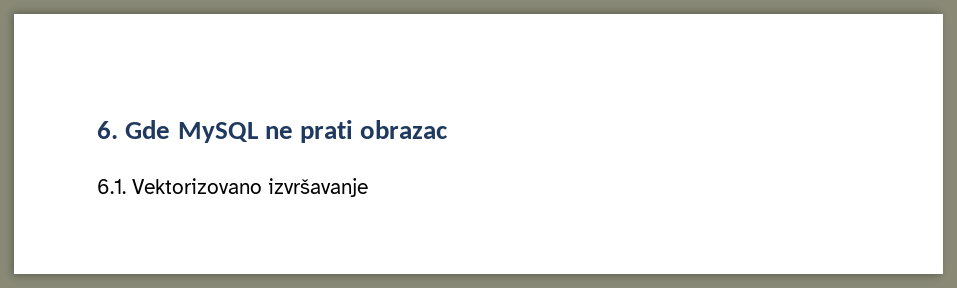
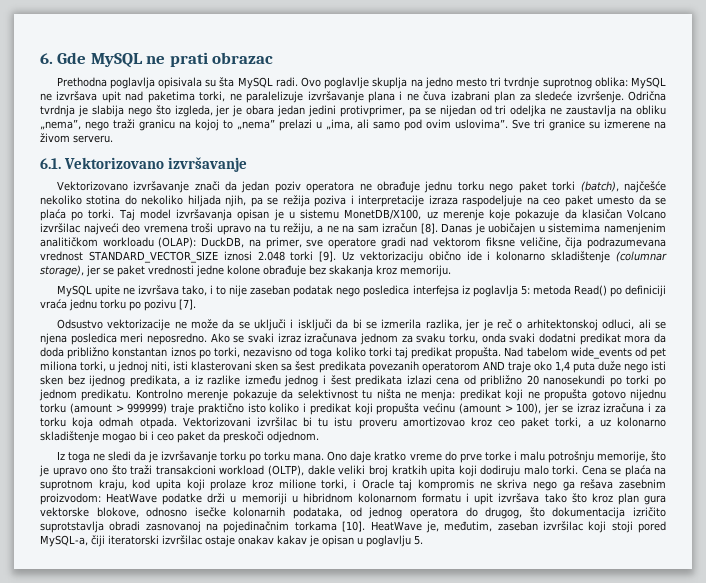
[97,178,368,197] 6.1. Vektorizovano izvršavanje -> [56,77,666,89] [40,91,667,103] [40,105,667,117] [40,119,666,131] [40,133,113,143] [40,157,248,172] [56,181,666,193] [40,195,667,207] [40,209,667,221] [40,223,667,235] [40,237,666,249] [40,251,668,263] [40,265,451,277] [56,285,667,297] [40,299,196,311] [56,319,667,331] [40,333,666,345] [40,347,666,359] [40,361,666,373] [40,375,666,387] [39,389,666,401] [40,403,667,415] [40,417,666,429] [40,431,319,443] [56,451,666,463] [39,465,666,477] [40,479,666,491] [40,493,667,505] [40,507,667,519] [40,521,666,533] [40,535,423,547] Prethodna poglavlja opisivala su šta MySQL radi. Ovo poglavlje skuplja na jedno mesto tri tvrdnje suprotnog oblika: MySQL ne izvršava upit nad paketima torki, ne paralelizuje izvršavanje plana i ne čuva izabrani plan za sledeće izvršenje. Odrična tvrdnja je slabija nego što izgleda, jer je obara jedan jedini protivprimer, pa se nijedan od tri odeljka ne zaustavlja na obliku „nema”, nego traži granicu na kojoj to „nema” prelazi u „ima, ali samo pod ovim uslovima”. Sve tri granice su izmerene na živom serveru. // 6.1. Vektorizovano izvršavanje // Vektorizovano izvršavanje znači da jedan poziv operatora ne obrađuje jednu torku nego paket torki (batch), najčešće nekoliko stotina do nekoliko hiljada njih, pa se režija poziva i interpretacije izraza raspodeljuje na ceo paket umesto da se plaća po torki. Taj model izvršavanja opisan je u sistemu MonetDB/X100, uz merenje koje pokazuje da klasičan Volcano izvršilac najveći deo vremena troši upravo na tu režiju, a ne na sam izračun [8]. Danas je uobičajen u sistemima namenjenim analitičkom workloadu (OLAP): DuckDB, na primer, sve operatore gradi nad vektorom fiksne veličine, čija podrazumevana vrednost STANDARD_VECTOR_SIZE iznosi 2.048 torki [9]. Uz vektorizaciju obično ide i kolonarno skladištenje (columnar storage), jer se paket vrednosti jedne kolone obrađuje bez skakanja kroz memoriju. // MySQL upite ne izvršava tako, i to nije zaseban podatak nego posledica interfejsa iz poglavlja 5: metoda Read() po definiciji vraća jednu torku po pozivu [7]. // Odsustvo vektorizacije ne može da se uključi i isključi da bi se izmerila razlika, jer je reč o arhitektonskoj odluci, ali se njena posledica meri neposredno. Ako se svaki izraz izračunava jednom za svaku torku, onda svaki dodatni predikat mora da doda približno konstantan iznos po torki, nezavisno od toga koliko torki taj predikat propušta. Nad tabelom wide_events od pet miliona torki, u jednoj niti, isti klasterovani sken sa šest predikata povezanih operatorom AND traje oko 1,4 puta duže nego isti sken bez ijednog predikata, a iz razlike između jednog i šest predikata izlazi cena od približno 20 nanosekundi po torki po jednom predikatu. Kontrolno merenje pokazuje da selektivnost tu ništa ne menja: predikat koji ne propušta gotovo nijednu torku (amount > 999999) traje praktično isto koliko i predikat koji propušta većinu (amount > 100), jer se izraz izračuna i za torku koja odmah otpada. Vektorizovani izvršilac bi tu istu proveru amortizovao kroz ceo paket torki, a uz kolonarno skladištenje mogao bi i ceo paket da preskoči odjednom. // Iz toga ne sledi da je izvršavanje torku po torku mana. Ono daje kratko vreme do prve torke i malu potrošnju memorije, što je upravo ono što traži transakcioni workload (OLTP), dakle veliki broj kratkih upita koji dodiruju malo torki. Cena se plaća na suprotnom kraju, kod upita koji prolaze kroz milione torki, i Oracle taj kompromis ne skriva nego ga rešava zasebnim proizvodom: HeatWave podatke drži u memoriji u hibridnom kolonarnom formatu i upit izvršava tako što kroz plan gura vektorske blokove, odnosno isečke kolonarnih podataka, od jednog operatora do drugog, što dokumentacija izričito suprotstavlja obradi zasnovanoj na pojedinačnim torkama [10]. HeatWave je, međutim, zaseban izvršilac koji stoji pored MySQL-a, čiji iteratorski izvršilac ostaje onakav kakav je opisan u poglavlju 5.

